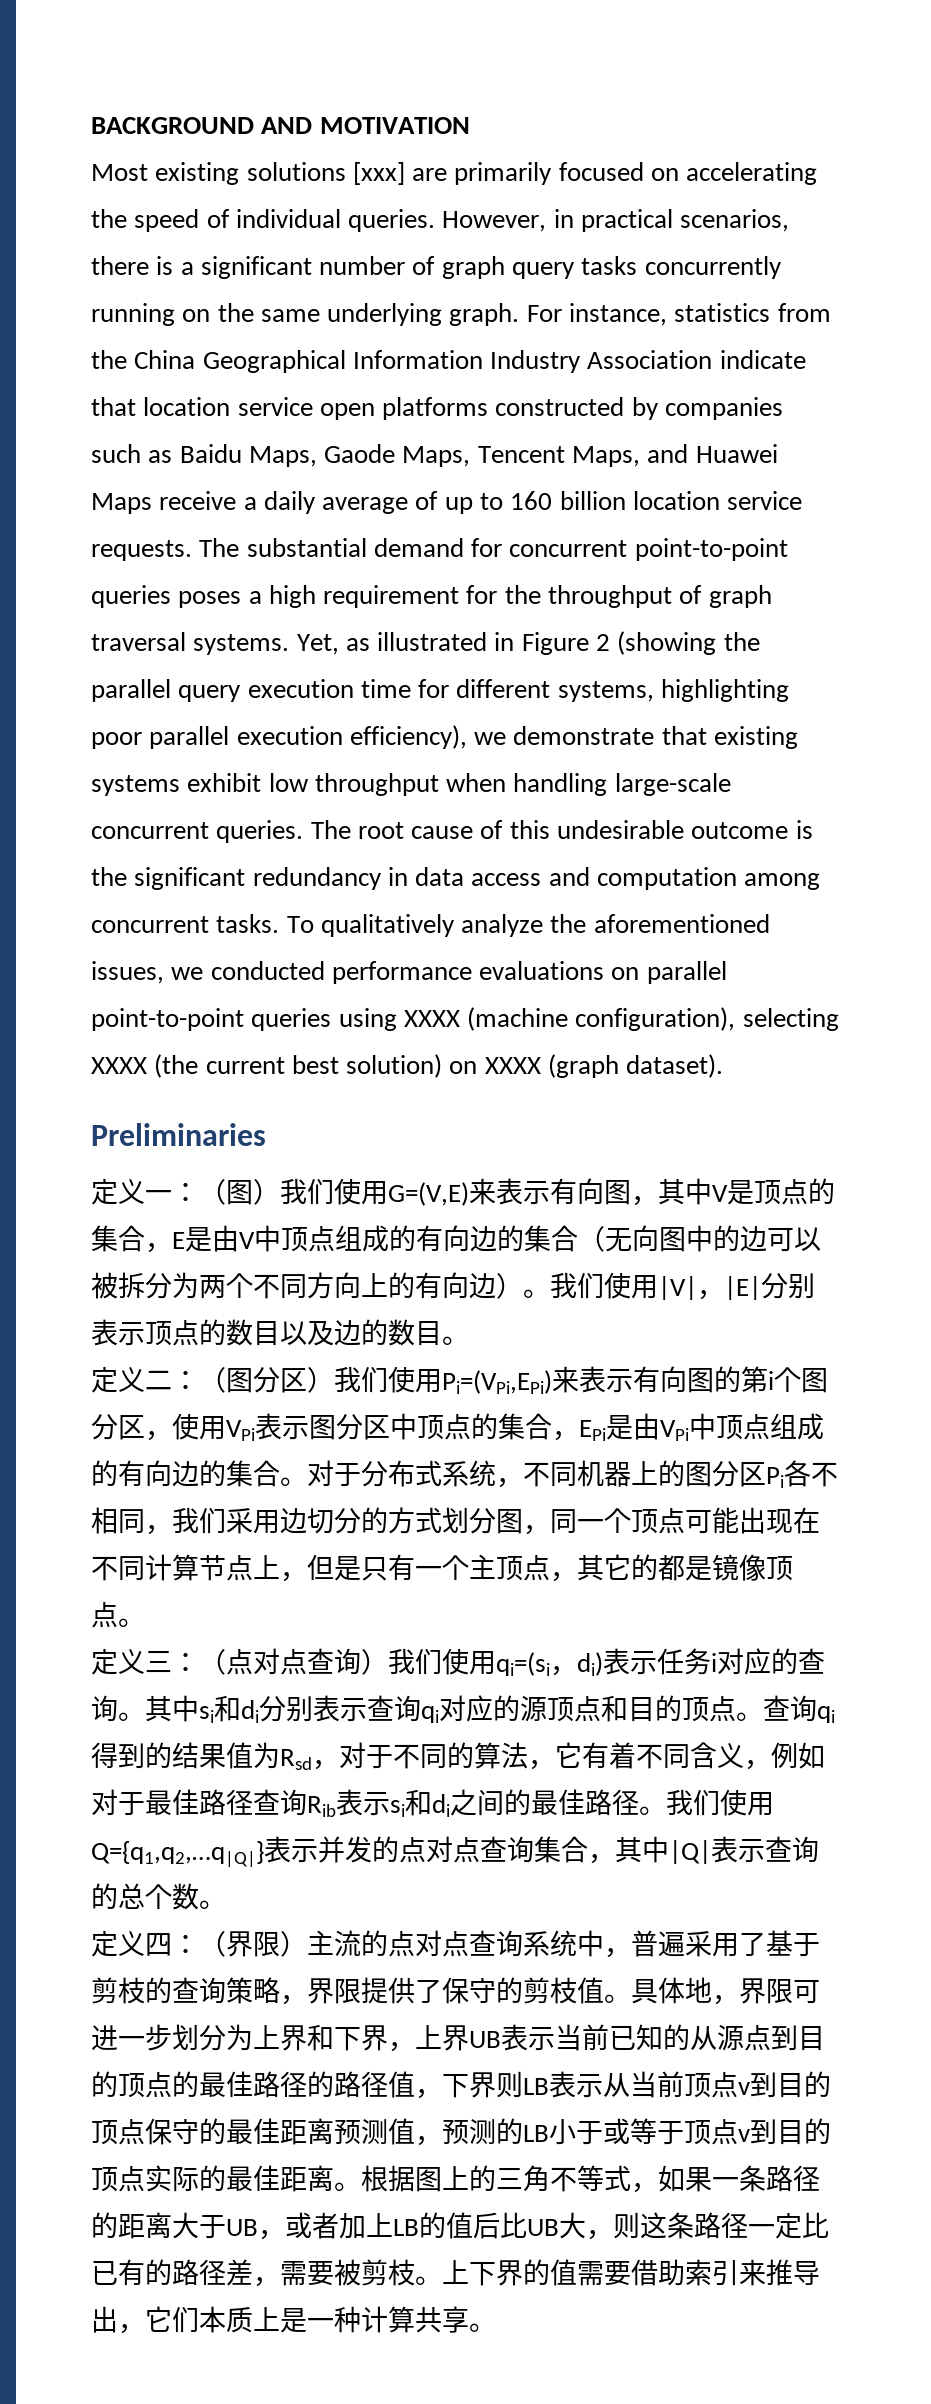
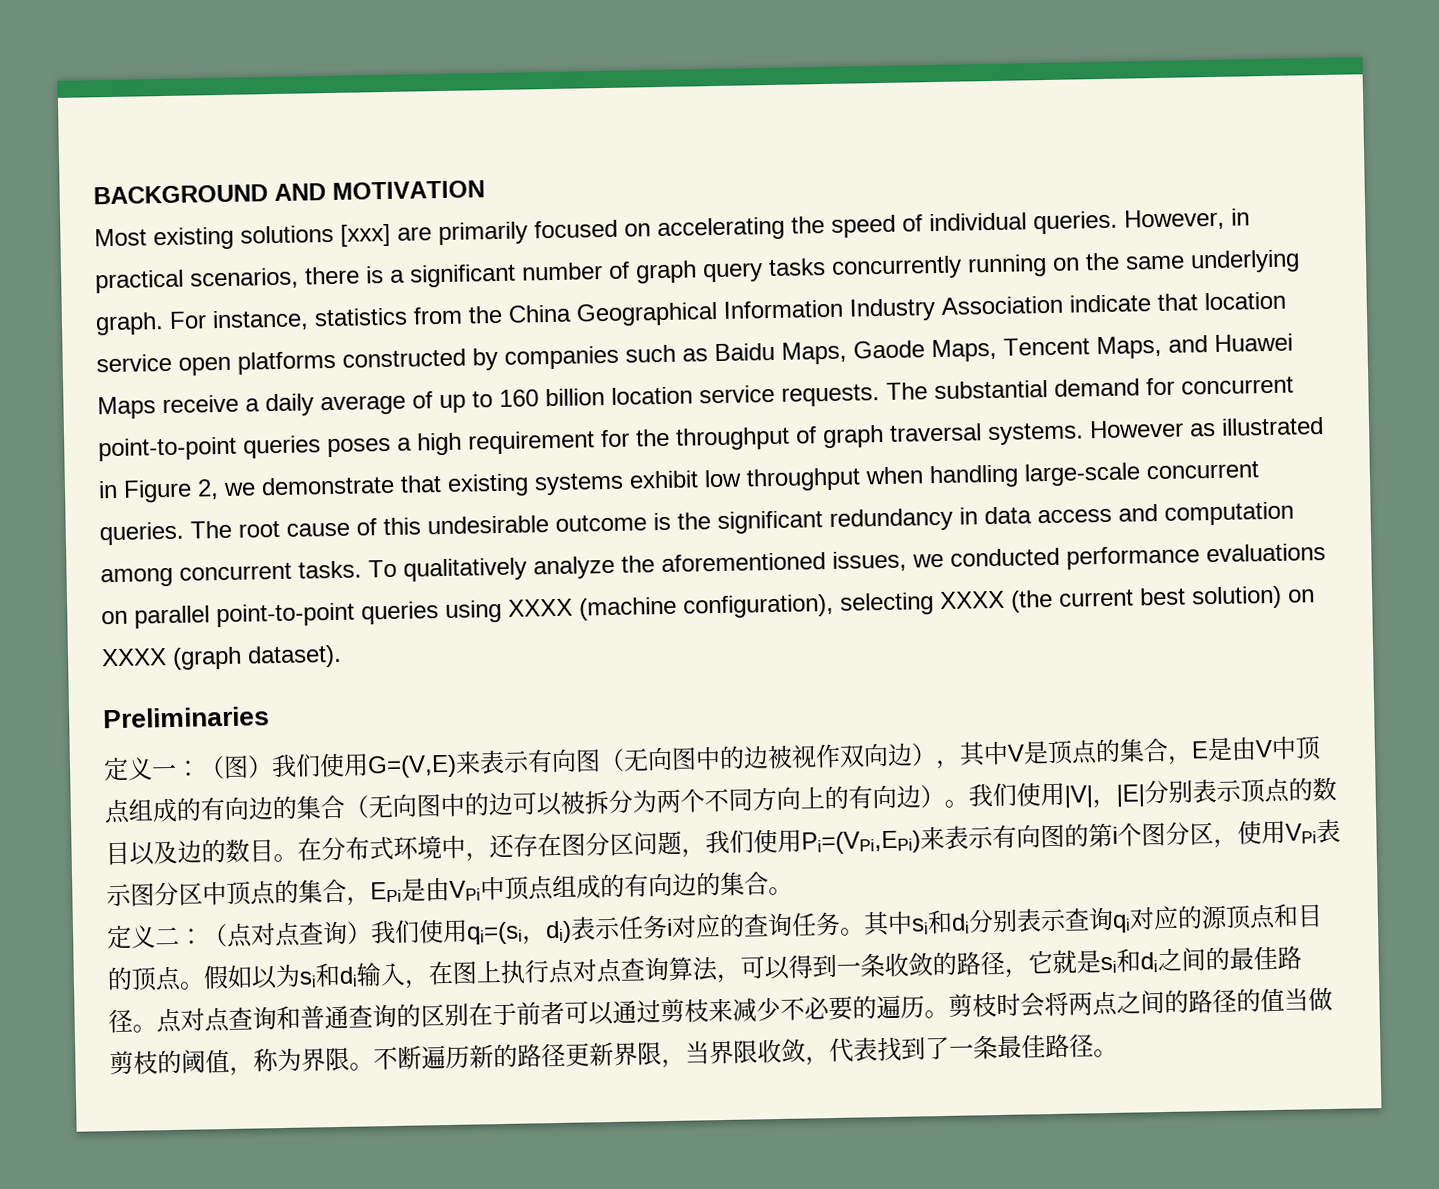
[296,634,339,655] Yet, -> [1089,419,1184,439] However
[596,631,760,655] [91,679,790,702] [91,725,467,749] 2 (showing the parallel query execution time for different systems, highlighting poor parallel execution efficiency), -> [197,479,219,500] 2,
(631, 1192) none -> [599,742,937,773] （无向图中的边被视作双向边）
[91,1366,334,1393] // 定义二：（图分区） -> [297,830,706,862] 在分布式环境中，还存在图分区问题，
[307,1460,838,1488] [91,1507,820,1535] [91,1554,793,1582] [91,1602,145,1628] [91,1648,172,1675] 对于分布式系统，不同机器上的图分区Pi各不相同，我们采用边切分的方式划分图，同一个顶点可能出现在不同计算节点上，但是只有一个主顶点，其它的都是镜像顶点。 // 定义三 -> [106,924,180,950] // 定义二
(118, 1708) none -> [791,911,841,937] 任务
[763,1695,835,1723] [91,1742,825,1770] [91,1789,390,1817] 查询qi得到的结果值为Rsd，对于不同的算法，它有着不同含义，例如对于最佳路径查询Rib表示 -> [203,949,1101,990] 假如以为si和di输入，在图上执行点对点查询算法，可以得到一条收敛的路径，它就是
[666,1789,774,1816] [91,1836,819,1867] [91,1883,226,1910] [91,1930,820,1958] [91,1977,820,2005] [91,2024,825,2052] [91,2071,831,2099] [91,2118,831,2146] [91,2165,820,2193] [91,2212,829,2240] [91,2259,820,2287] [91,2306,469,2334] 我们使用Q={q1,q2,…q|Q|}表示并发的点对点查询集合，其中|Q|表示查询的总个数。 // 定义四：（界限）主流的点对点查询系统中，普遍采用了基于剪枝的查询策略，界限提供了保守的剪枝值。具体地，界限可进一步划分为上界和下界，上界UB表示当前已知的从源点到目的顶点的最佳路径的路径值，下界则LB表示从当前顶点v到目的顶点保守的最佳距离预测值，预测的LB小于或等于顶点v到目的顶点实际的最佳距离。根据图上的三角不等式，如果一条路径的距离大于UB，或者加上LB的值后比UB大，则这条路径一定比已有的路径差，需要被剪枝。上下界的值需要借助索引来推导出，它们本质上是一种计算共享 -> [156,986,1333,1034] [109,1033,1094,1076] 点对点查询和普通查询的区别在于前者可以通过剪枝来减少不必要的遍历。剪枝时会将两点之间的路径的值当做剪枝的阈值，称为界限。不断遍历新的路径更新界限，当界限收敛，代表找到了一条最佳路径

